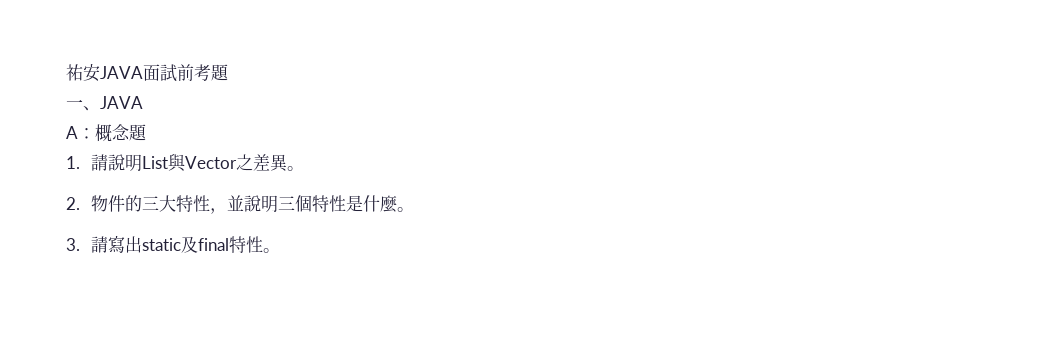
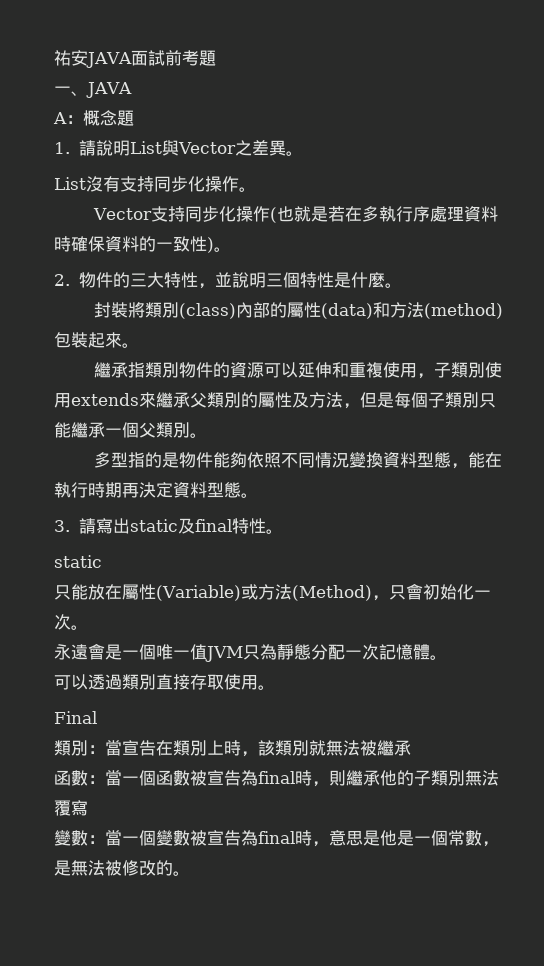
(305, 168) none -> [54,176,256,192] [92,206,498,223] [54,236,231,253] // List沒有支持同步化操作。 // Vector支持同步化操作(也就是若在多執行序處理資料時確保資料的一致性)。
(415, 209) none -> [93,302,503,319] [54,332,139,348] [93,362,502,379] [54,392,496,409] [54,422,207,438] [93,452,502,469] [54,482,258,498] // 封裝將類別(class)內部的屬性(data)和方法(method)包裝起來。 // 繼承指類別物件的資源可以延伸和重複使用，子類別使用extends來繼承父類別的屬性及方法，但是每個子類別只能繼承一個父類別。 // 多型指的是物件能夠依照不同情況變換資料型態，能在執行時期再決定資料型態。
(281, 250) none -> [54,555,102,568] [54,583,491,601] [54,614,88,630] [54,643,447,662] [54,674,275,690] [54,711,97,724] [54,740,411,757] [54,770,499,787] [54,800,88,816] [54,830,499,847] [54,860,190,876] // static // 只能放在屬性(Variable)或方法(Method)，只會初始化一次。 // 永遠會是一個唯一值JVM只為靜態分配一次記憶體。 // 可以透過類別直接存取使用。 // Final // 類別：當宣告在類別上時，該類別就無法被繼承 // 函數：當一個函數被宣告為final時，則繼承他的子類別無法覆寫 // 變數：當一個變數被宣告為final時，意思是他是一個常數，是無法被修改的。

